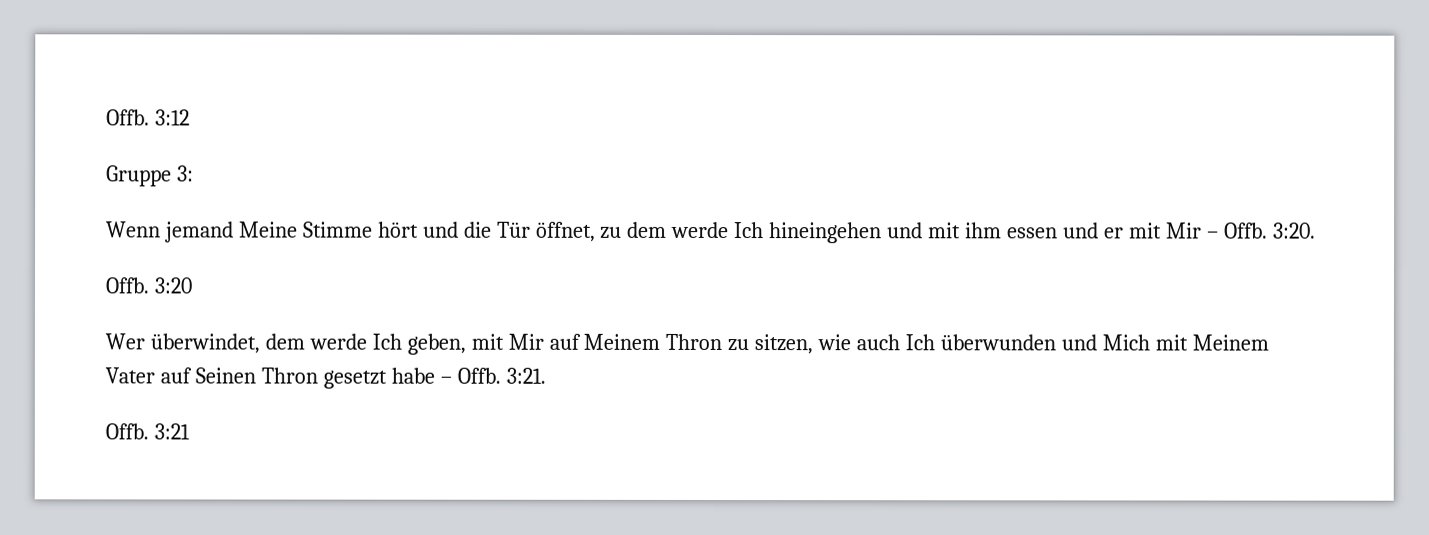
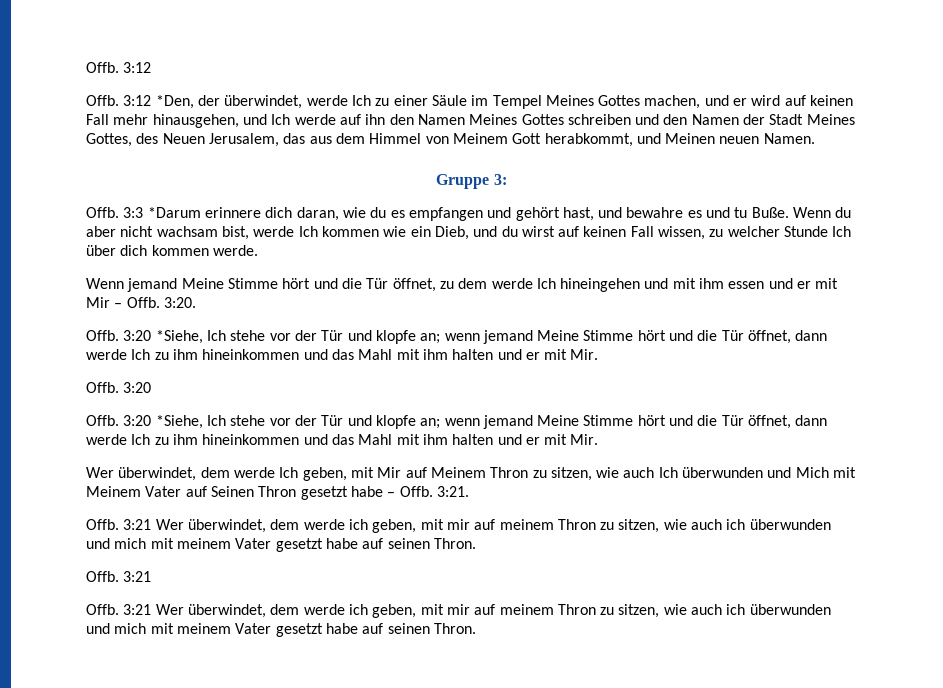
[106,165,194,187] Gruppe 3: -> [86,95,854,109] [86,114,855,128] [86,133,815,147] [436,174,507,189] [86,207,852,221] [86,226,852,240] [86,245,258,256] Offb. 3:12 *Den, der überwindet, werde Ich zu einer Säule im Tempel Meines Gottes machen, und er wird auf keinen Fall mehr hinausgehen, und Ich werde auf ihn den Namen Meines Gottes schreiben und den Namen der Stadt Meines Gottes, des Neuen Jerusalem, das aus dem Himmel von Meinem Gott herabkommt, und Meinen neuen Namen. // Gruppe 3: // Offb. 3:3 *Darum erinnere dich daran, wie du es empfangen und gehört hast, und bewahre es und tu Buße. Wenn du aber nicht wachsam bist, werde Ich kommen wie ein Dieb, und du wirst auf keinen Fall wissen, zu welcher Stunde Ich über dich kommen werde.
(192, 285) none -> [155,330,828,344] [86,349,599,360] [86,382,152,393] [86,415,828,429] [86,434,599,445] *Siehe, Ich stehe vor der Tür und klopfe an; wenn jemand Meine Stimme hört und die Tür öffnet, dann werde Ich zu ihm hineinkommen und das Mahl mit ihm halten und er mit Mir. // Offb. 3:20 // Offb. 3:20 *Siehe, Ich stehe vor der Tür und klopfe an; wenn jemand Meine Stimme hört und die Tür öffnet, dann werde Ich zu ihm hineinkommen und das Mahl mit ihm halten und er mit Mir.
(190, 431) none -> [155,519,831,533] [86,538,476,552] [86,571,152,582] [86,604,831,618] [86,623,476,637] Wer überwindet, dem werde ich geben, mit mir auf meinem Thron zu sitzen, wie auch ich überwunden und mich mit meinem Vater gesetzt habe auf seinen Thron. // Offb. 3:21 // Offb. 3:21 Wer überwindet, dem werde ich geben, mit mir auf meinem Thron zu sitzen, wie auch ich überwunden und mich mit meinem Vater gesetzt habe auf seinen Thron.

